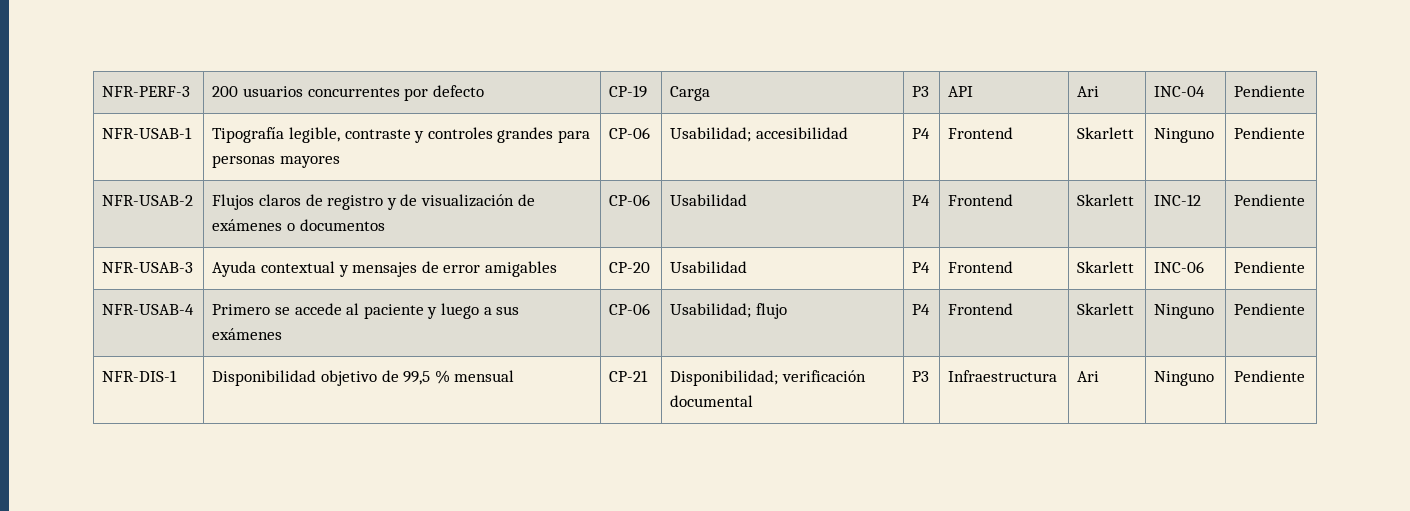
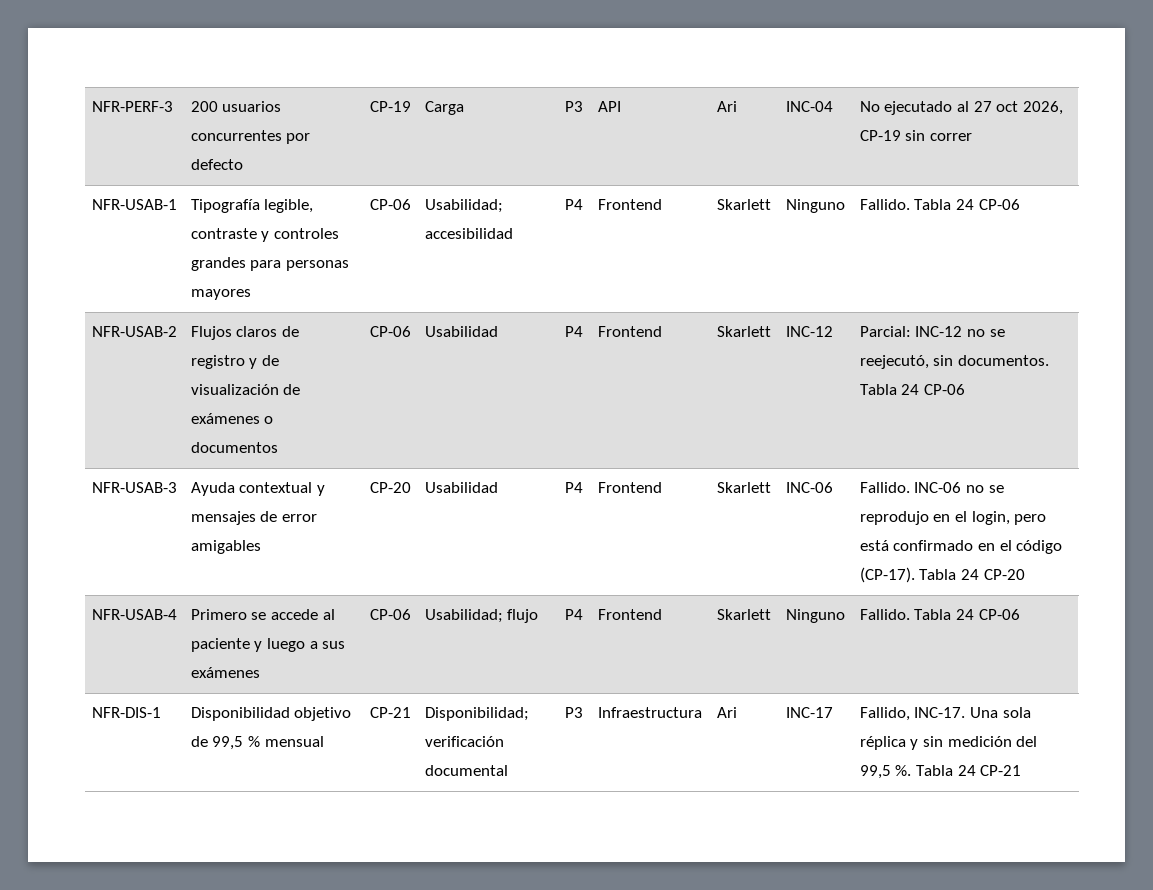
[1234,85,1306,97] Pendiente -> [859,101,1063,115] [859,130,973,141] No ejecutado al 27 oct 2026, CP-19 sin correr
[1234,127,1306,139] Pendiente -> [859,199,1020,210] Fallido. Tabla 24 CP-06
[1234,194,1306,206] Pendiente -> [859,326,1005,337] [859,355,1050,369] [859,384,966,395] Parcial: INC-12 no se reejecutó, sin documentos. Tabla 24 CP-06
[1234,261,1306,273] Pendiente -> [859,482,1004,493] [859,511,1047,525] [859,540,1063,554] [859,567,1025,583] Fallido. INC-06 no se reprodujo en el login, pero está confirmado en el código (CP-17). Tabla 24 CP-20
[1234,303,1306,315] Pendiente -> [859,609,1020,620] Fallido. Tabla 24 CP-06
[1154,371,1215,386] [1234,370,1306,382] Ninguno | Pendiente -> [785,707,833,718] [859,707,1031,721] [859,736,1038,750] [859,765,1022,779] INC-17 | Fallido, INC-17. Una sola réplica y sin medición del 99,5 %. Tabla 24 CP-21

